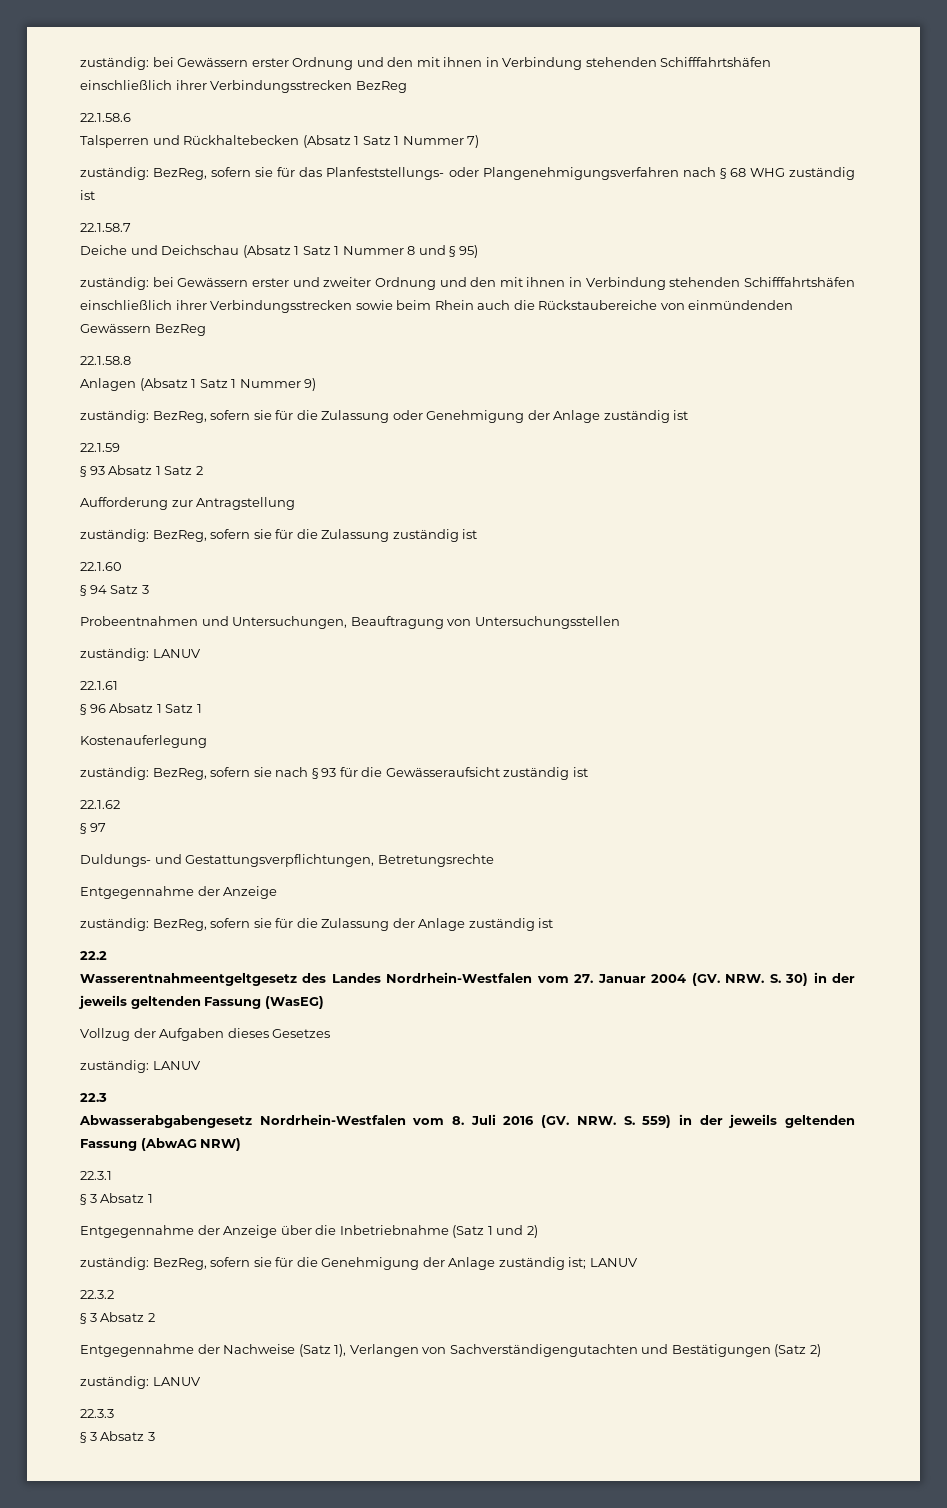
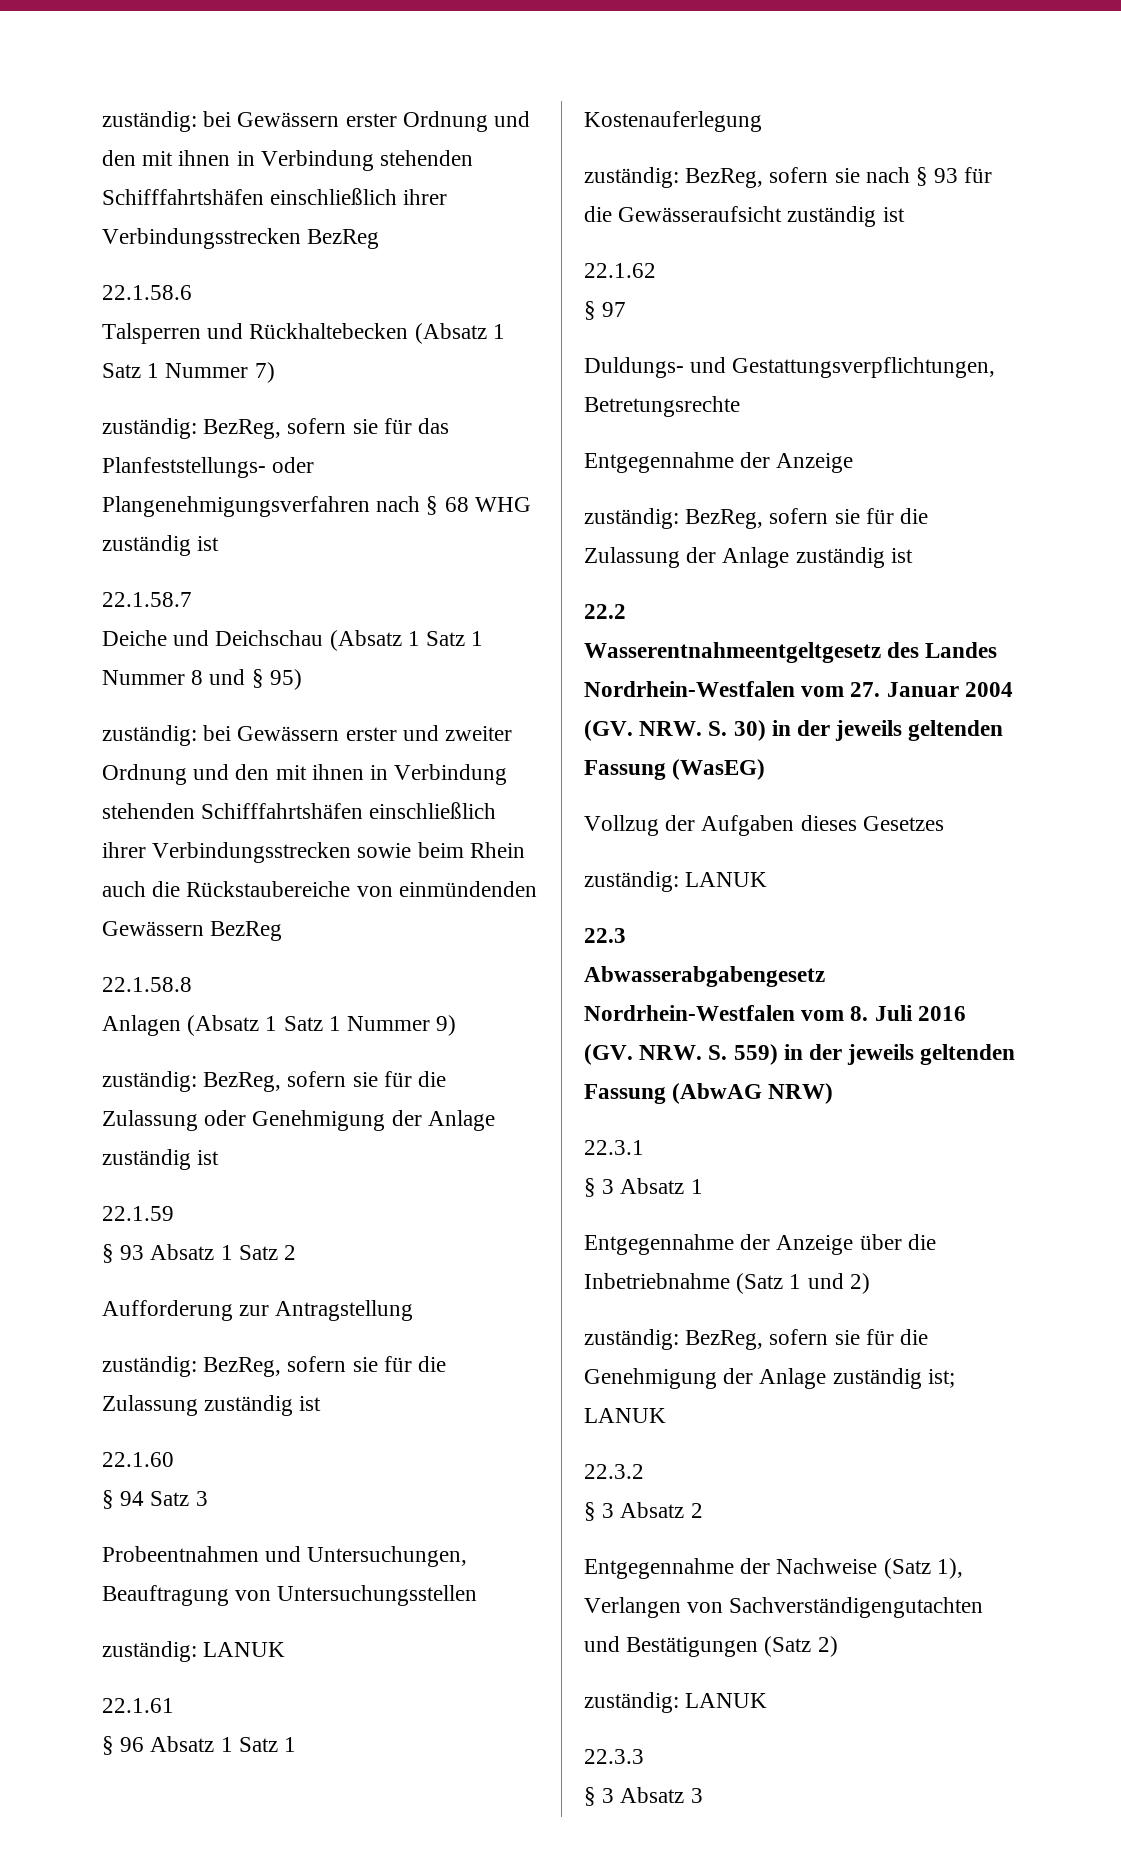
[152,649,201,658] LANUV -> [203,1642,286,1657] LANUK
[152,1061,201,1070] LANUV -> [685,872,768,887] LANUK
[589,1258,638,1267] LANUV -> [584,1408,666,1423] LANUK
[152,1377,201,1386] LANUV -> [685,1693,768,1708] LANUK

